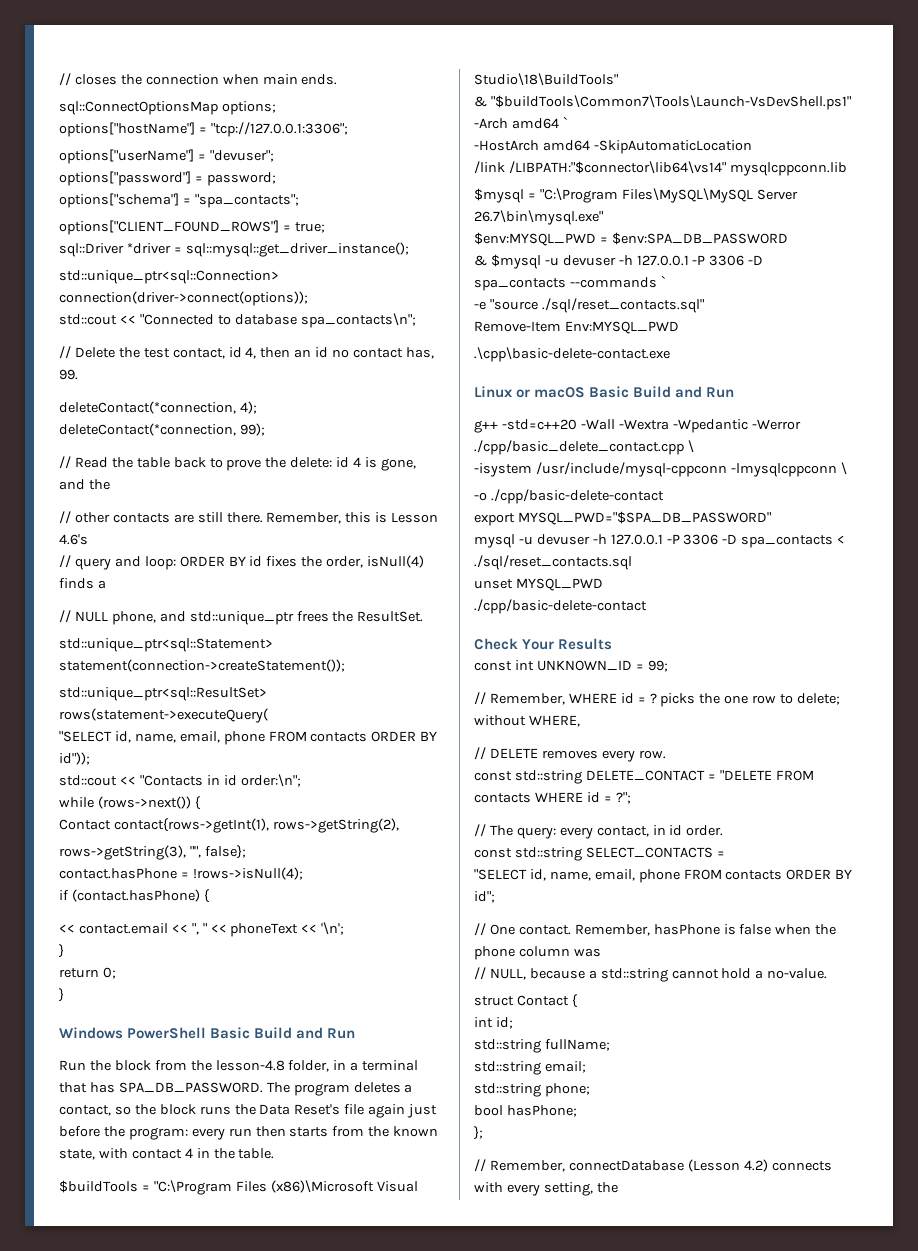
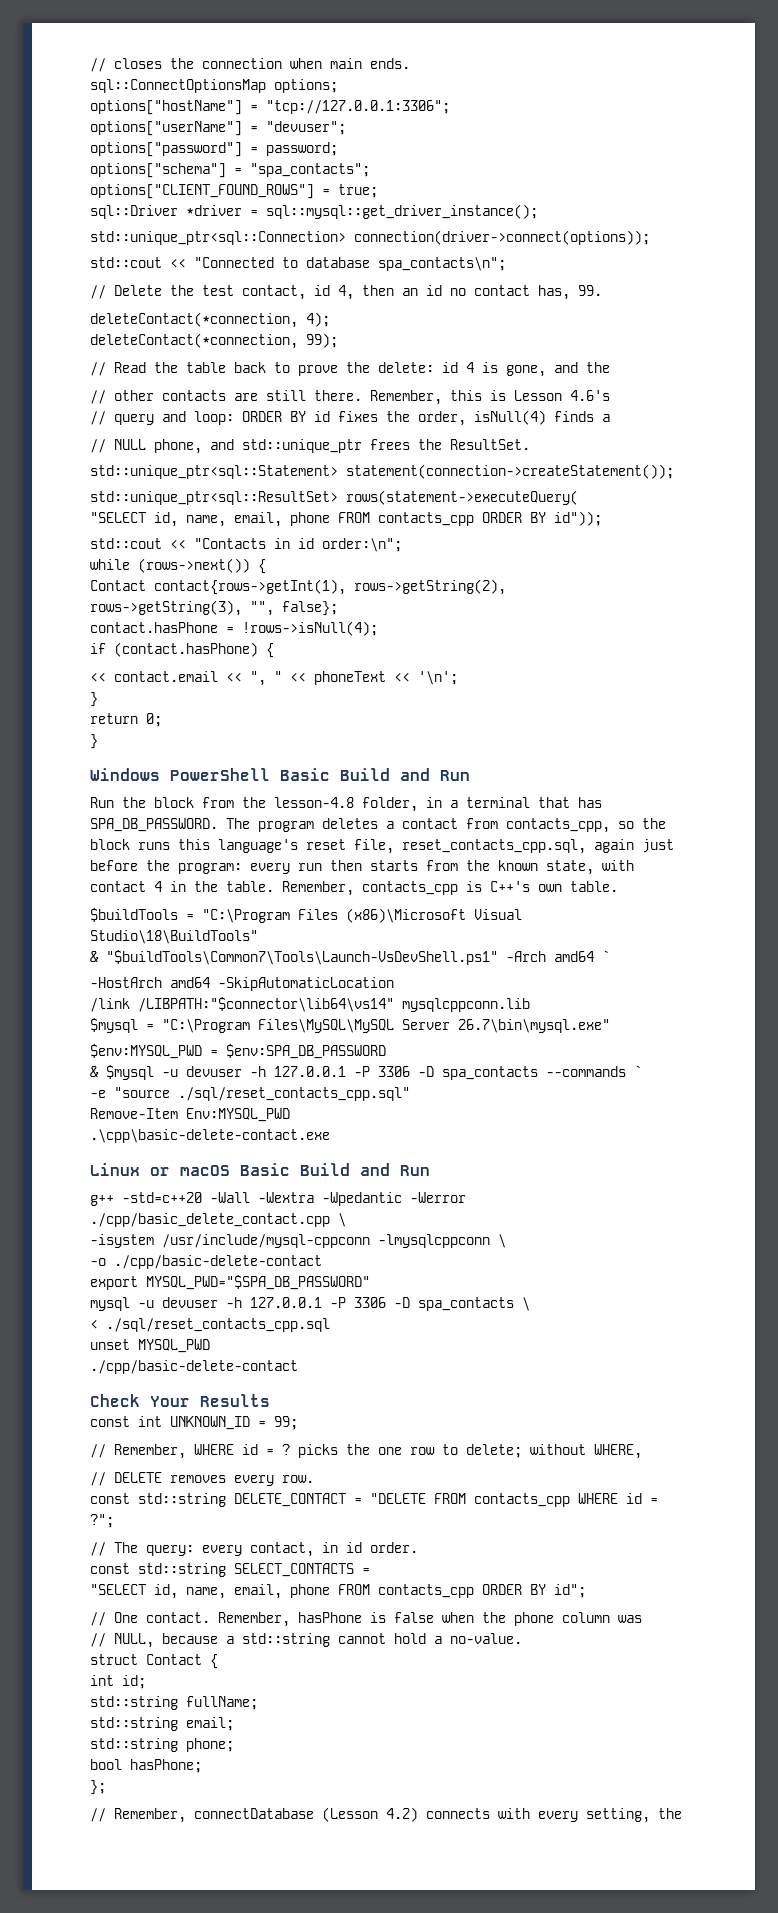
[310,732,368,742] contacts -> [378,512,474,526] contacts_cpp
[59,1105,111,1116] contact, -> [402,818,610,833] contact from contacts_cpp,
[234,1104,365,1115] the Data Reset's file -> [178,839,586,854] this language's reset file, reset_contacts_cpp.sql,
(275, 1153) none -> [282,881,618,896] Remember, contacts_cpp is C++'s own table.
[541,298,704,313] ./sql/reset_contacts.sql" -> [178,1087,410,1101] ./sql/reset_contacts_cpp.sql"
[837,535,846,544] [474,555,632,570] < ./sql/reset_contacts.sql -> [522,1297,530,1311] [90,1318,330,1332] \ // < ./sql/reset_contacts_cpp.sql
[474,793,531,803] contacts -> [474,1493,570,1507] contacts_cpp
[725,870,783,880] contacts -> [378,1584,474,1598] contacts_cpp

